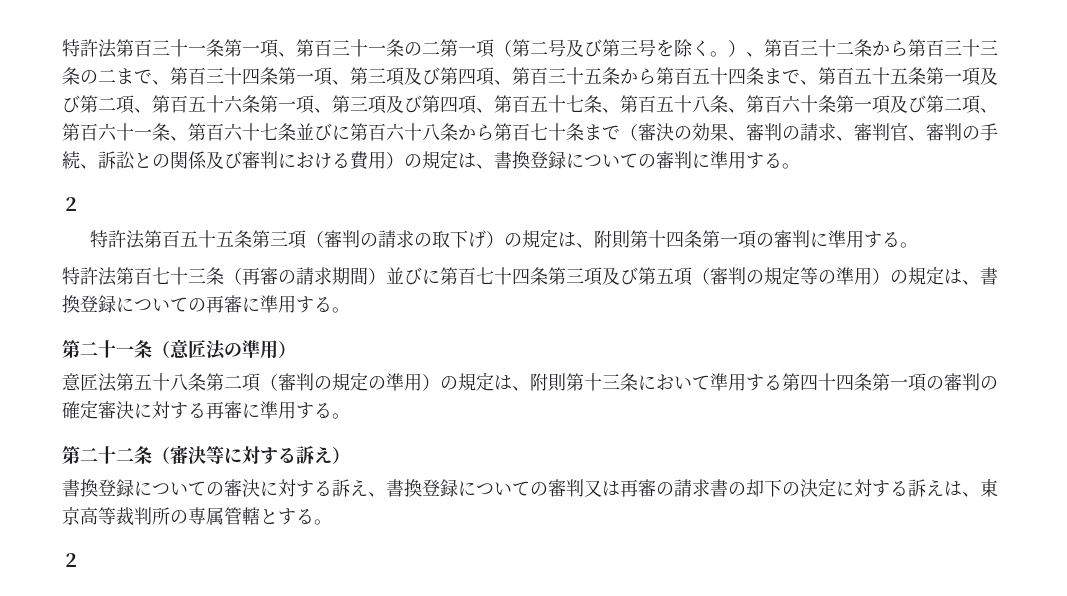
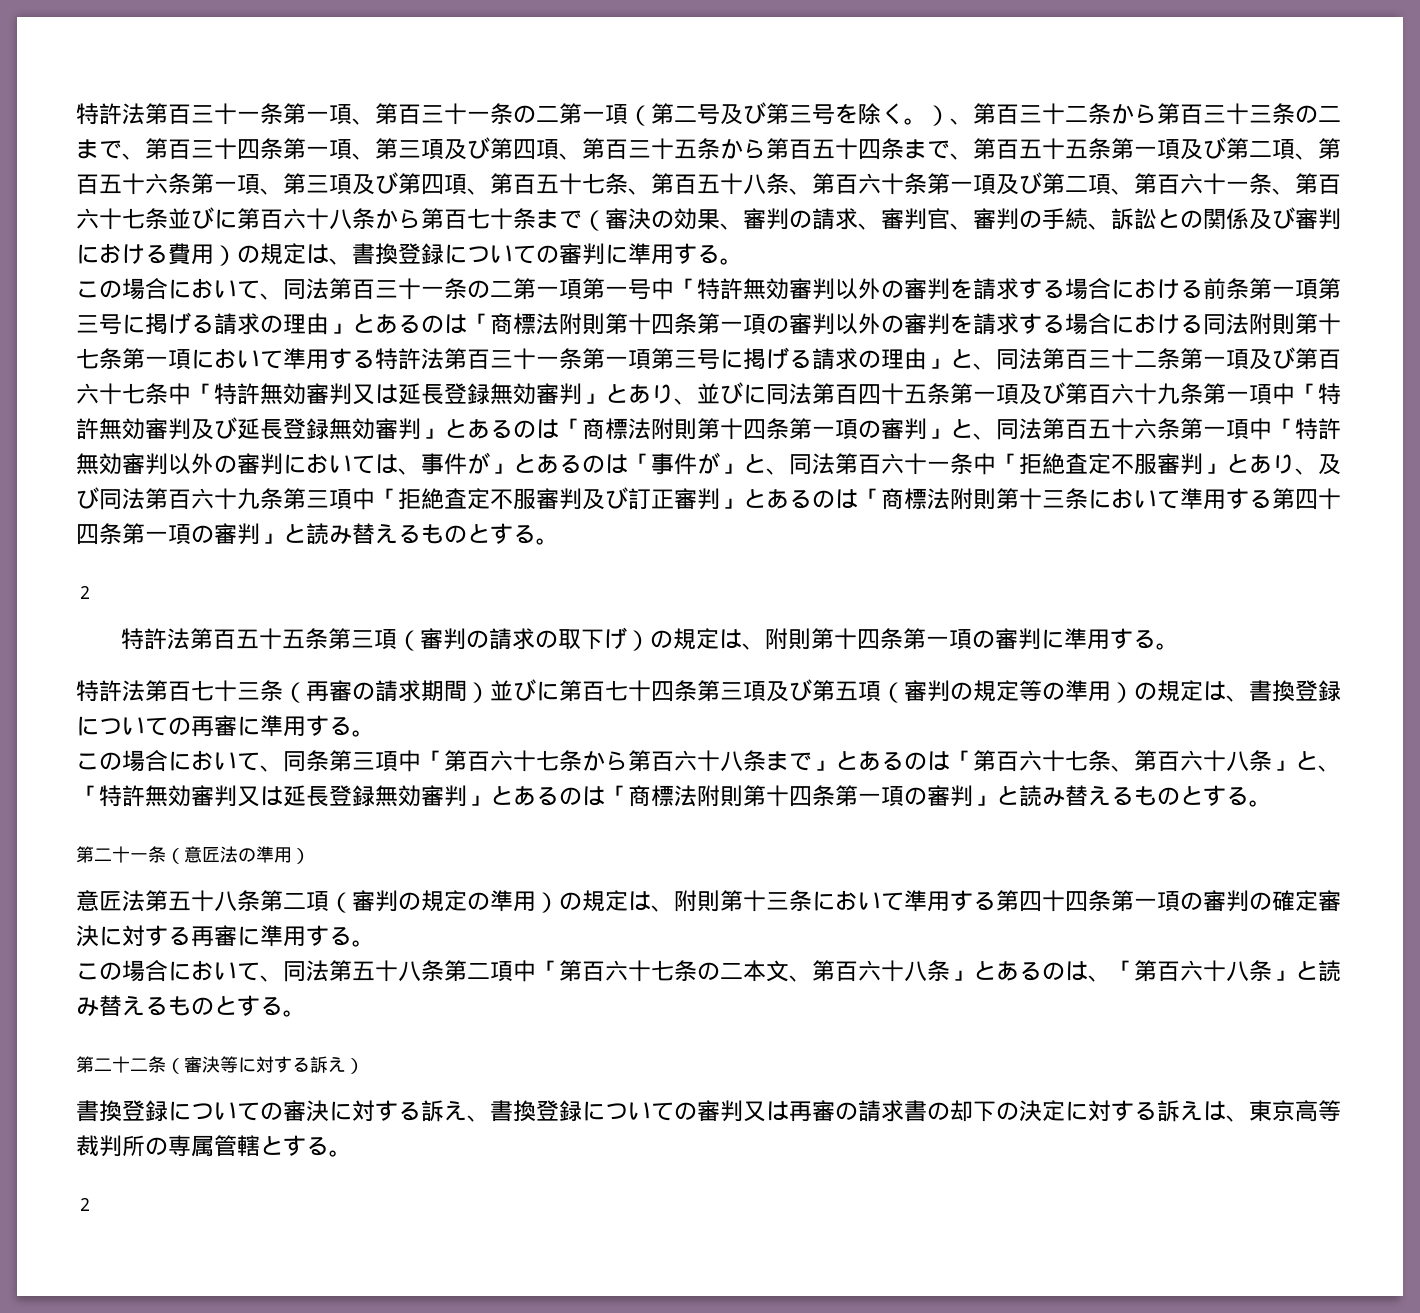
(800, 166) none -> [76,278,1341,300] [76,312,1341,335] [76,347,1341,370] [76,382,1341,405] [76,417,1341,440] [76,452,1341,475] [76,487,1341,510] [76,523,559,545] // この場合において、同法第百三十一条の二第一項第一号中「特許無効審判以外の審判を請求する場合における前条第一項第三号に掲げる請求の理由」とあるのは「商標法附則第十四条第一項の審判以外の審判を請求する場合における同法附則第十七条第一項において準用する特許法第百三十一条第一項第三号に掲げる請求の理由」と、同法第百三十二条第一項及び第百六十七条中「特許無効審判又は延長登録無効審判」とあり、並びに同法第百四十五条第一項及び第百六十九条第一項中「特許無効審判及び延長登録無効審判」とあるのは「商標法附則第十四条第一項の審判」と、同法第百五十六条第一項中「特許無効審判以外の審判においては、事件が」とあるのは「事件が」と、同法第百六十一条中「拒絶査定不服審判」とあり、及び同法第百六十九条第三項中「拒絶査定不服審判及び訂正審判」とあるのは「商標法附則第十三条において準用する第四十四条第一項の審判」と読み替えるものとする。
(350, 310) none -> [76,750,1341,772] [76,785,1272,807] // この場合において、同条第三項中「第百六十七条から第百六十八条まで」とあるのは「第百六十七条、第百六十八条」と、「特許無効審判又は延長登録無効審判」とあるのは「商標法附則第十四条第一項の審判」と読み替えるものとする。
(350, 416) none -> [76,960,1341,982] [76,995,306,1017] // この場合において、同法第五十八条第二項中「第百六十七条の二本文、第百六十八条」とあるのは、「第百六十八条」と読み替えるものとする。

